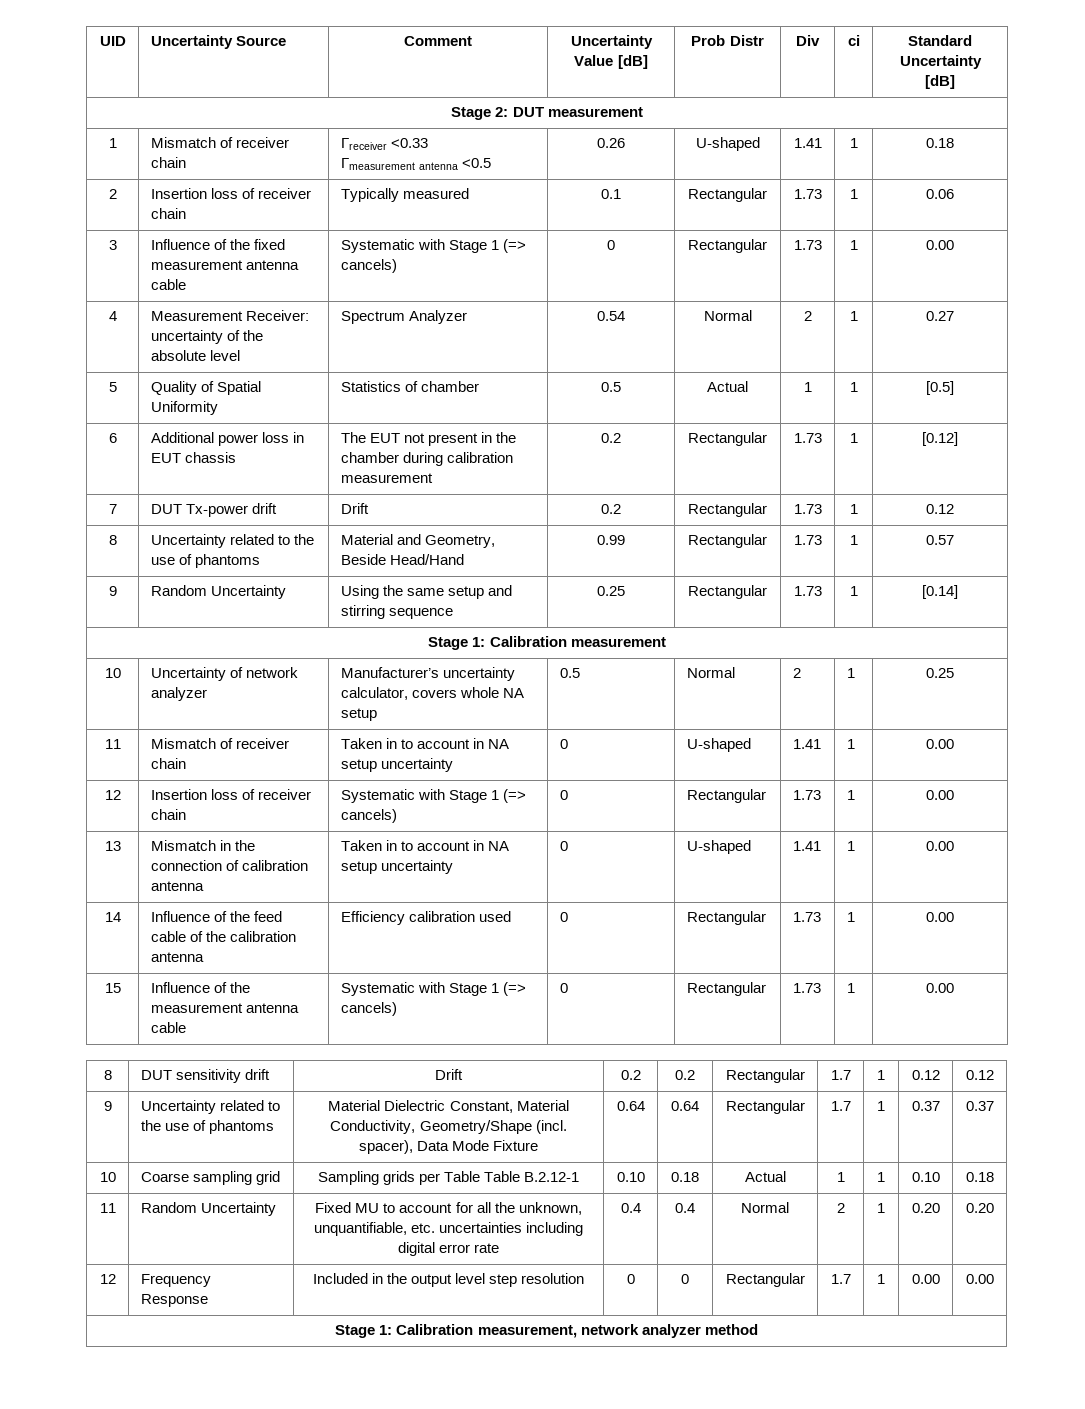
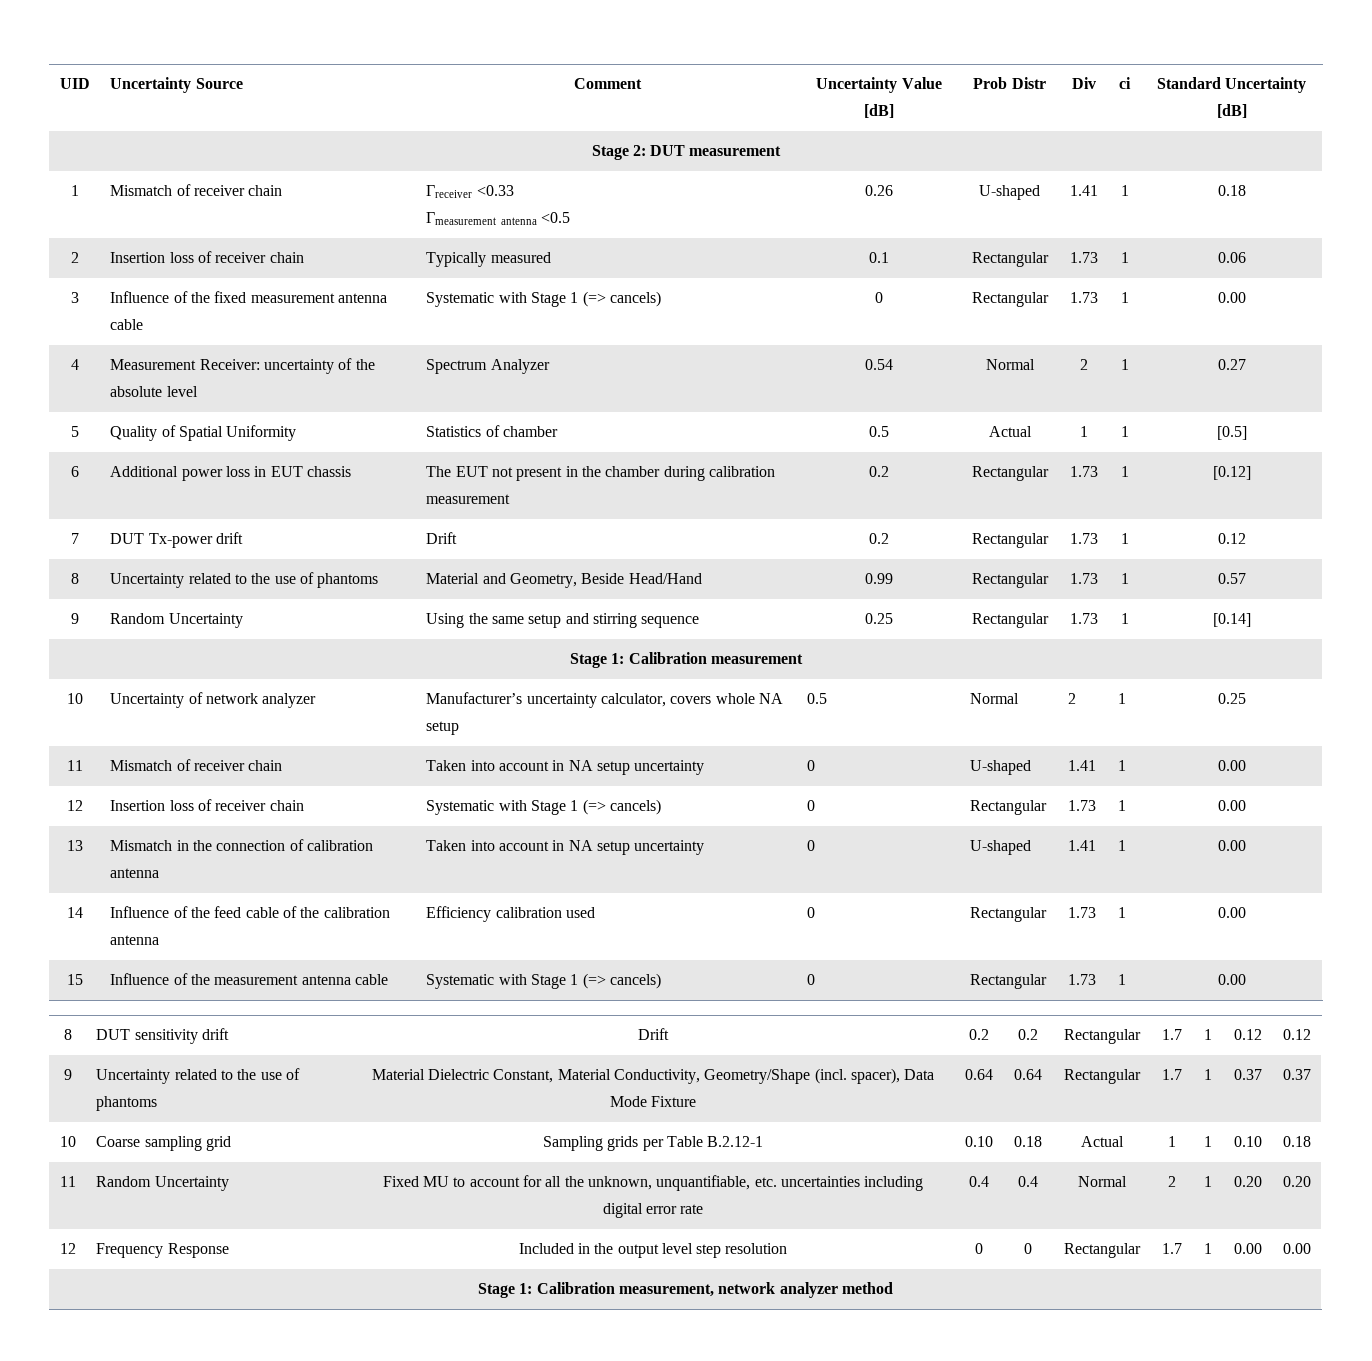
[385,738,413,749] in to -> [470,760,495,771] into
[385,840,413,851] in to -> [470,840,495,851] into
[484,1171,521,1182] Table -> (703, 1141) none

